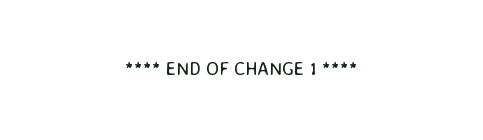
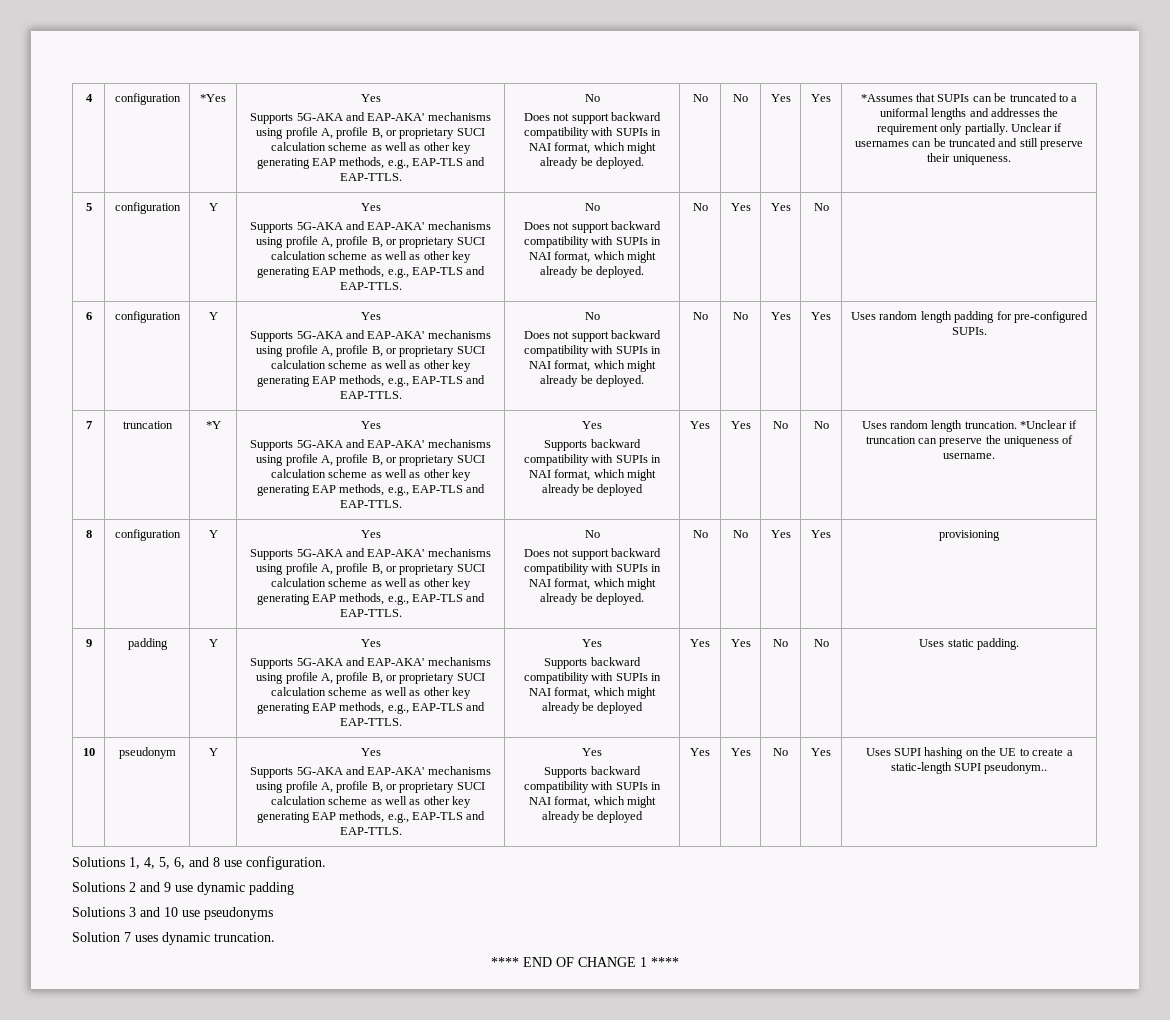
(124, 68) none -> [85,94,93,102] [114,93,181,105] [200,94,226,102] [360,94,381,102] [250,112,491,124] [256,127,485,139] [270,142,472,154] [256,157,486,169] [339,173,402,181] [584,94,600,102] [523,112,662,124] [523,127,662,139] [528,142,657,154] [540,157,644,169] [692,94,708,102] [733,94,748,102] [770,94,791,102] [811,94,831,102] [860,93,1078,102] [879,108,1059,120] [876,123,1063,135] [854,138,1084,150] [927,153,1011,165] [85,203,92,211] [114,202,181,214] [208,203,218,211] [360,203,381,211] [250,221,491,233] [256,236,485,248] [270,251,472,263] [256,266,486,278] [339,282,402,290] [584,203,600,211] [523,221,662,233] [523,236,662,248] [528,251,657,263] [540,266,644,278] [692,203,708,211] [730,203,751,211] [770,203,791,211] [813,203,829,211] [85,312,92,320] [114,311,181,323] [208,312,218,320] [360,312,381,320] [250,330,491,342] [256,345,485,357] [270,360,472,372] [256,375,486,387] [339,391,402,399] [584,312,600,320] [523,330,662,342] [523,345,662,357] [528,360,657,372] [540,375,644,387] [692,312,708,320] [733,312,748,320] [770,312,791,320] [811,312,831,320] [851,311,1088,323] [951,327,987,335] [85,421,92,429] [122,421,173,429] [205,421,221,429] [360,421,381,429] [250,439,491,451] [256,454,485,466] [270,469,472,481] [256,484,486,496] [339,500,402,508] [582,421,602,429] [544,439,641,451] [523,454,662,466] [528,469,657,481] [541,484,644,496] [690,421,710,429] [730,421,751,429] [773,421,788,429] [813,421,829,429] [861,420,1078,432] [865,435,1074,447] [943,453,995,459] [85,530,92,538] [114,529,181,541] [208,530,218,538] [360,530,381,538] [250,548,491,560] [256,563,485,575] [270,578,472,590] [256,593,486,605] [339,609,402,617] [584,530,600,538] [523,548,662,560] [523,563,662,575] [528,578,657,590] [540,593,644,605] [692,530,708,538] [733,530,748,538] [770,530,791,538] [811,530,831,538] [939,530,1000,541] [85,639,92,647] [127,638,168,650] [208,639,218,647] [360,639,381,647] [250,657,491,669] [256,672,485,684] [270,687,472,699] [256,702,486,714] [339,718,402,726] [582,639,602,647] [544,657,641,669] [523,672,662,684] [528,687,657,699] [541,702,644,714] [690,639,710,647] [730,639,751,647] [773,639,788,647] [813,639,829,647] [919,638,1019,650] [82,748,95,756] [118,747,176,759] [208,748,218,756] [360,748,381,756] [250,766,491,778] [256,781,485,793] [270,796,472,808] [256,811,486,823] [339,827,402,835] [582,748,602,756] [544,766,641,778] [523,781,662,793] [528,796,657,808] [541,811,644,823] [690,748,710,756] [730,748,751,756] [773,748,788,756] [811,748,831,756] [865,747,1073,759] [890,762,1048,774] [72,856,326,870] [72,882,294,895] [72,907,273,920] [72,932,275,945] 4 | configuration | *Yes | Yes // Supports 5G-AKA and EAP-AKA' mechanisms using profile A, profile B, or proprietary SUCI calculation scheme as well as other key generating EAP methods, e.g., EAP-TLS and EAP-TTLS. | No // Does not support backward compatibility with SUPIs in NAI format, which might already be deployed. | No | No | Yes | Yes | *Assumes that SUPIs can be truncated to a uniformal lengths and addresses the requirement only partially. Unclear if usernames can be truncated and still preserve their uniqueness. // 5 | configuration | Y | Yes // Supports 5G-AKA and EAP-AKA' mechanisms using profile A, profile B, or proprietary SUCI calculation scheme as well as other key generating EAP methods, e.g., EAP-TLS and EAP-TTLS. | No // Does not support backward compatibility with SUPIs in NAI format, which might already be deployed. | No | Yes | Yes | No | // 6 | configuration | Y | Yes // Supports 5G-AKA and EAP-AKA' mechanisms using profile A, profile B, or proprietary SUCI calculation scheme as well as other key generating EAP methods, e.g., EAP-TLS and EAP-TTLS. | No // Does not support backward compatibility with SUPIs in NAI format, which might already be deployed. | No | No | Yes | Yes | Uses random length padding for pre-configured SUPIs. // 7 | truncation | *Y | Yes // Supports 5G-AKA and EAP-AKA' mechanisms using profile A, profile B, or proprietary SUCI calculation scheme as well as other key generating EAP methods, e.g., EAP-TLS and EAP-TTLS. | Yes // Supports backward compatibility with SUPIs in NAI format, which might already be deployed | Yes | Yes | No | No | Uses random length truncation. *Unclear if truncation can preserve the uniqueness of username. // 8 | configuration | Y | Yes // Supports 5G-AKA and EAP-AKA' mechanisms using profile A, profile B, or proprietary SUCI calculation scheme as well as other key generating EAP methods, e.g., EAP-TLS and EAP-TTLS. | No // Does not support backward compatibility with SUPIs in NAI format, which might already be deployed. | No | No | Yes | Yes | provisioning // 9 | padding | Y | Yes // Supports 5G-AKA and EAP-AKA' mechanisms using profile A, profile B, or proprietary SUCI calculation scheme as well as other key generating EAP methods, e.g., EAP-TLS and EAP-TTLS. | Yes // Supports backward compatibility with SUPIs in NAI format, which might already be deployed | Yes | Yes | No | No | Uses static padding. // 10 | pseudonym | Y | Yes // Supports 5G-AKA and EAP-AKA' mechanisms using profile A, profile B, or proprietary SUCI calculation scheme as well as other key generating EAP methods, e.g., EAP-TLS and EAP-TTLS. | Yes // Supports backward compatibility with SUPIs in NAI format, which might already be deployed | Yes | Yes | No | Yes | Uses SUPI hashing on the UE to create a static-length SUPI pseudonym.. // Solutions 1, 4, 5, 6, and 8 use configuration. // Solutions 2 and 9 use dynamic padding // Solutions 3 and 10 use pseudonyms // Solution 7 uses dynamic truncation. //

